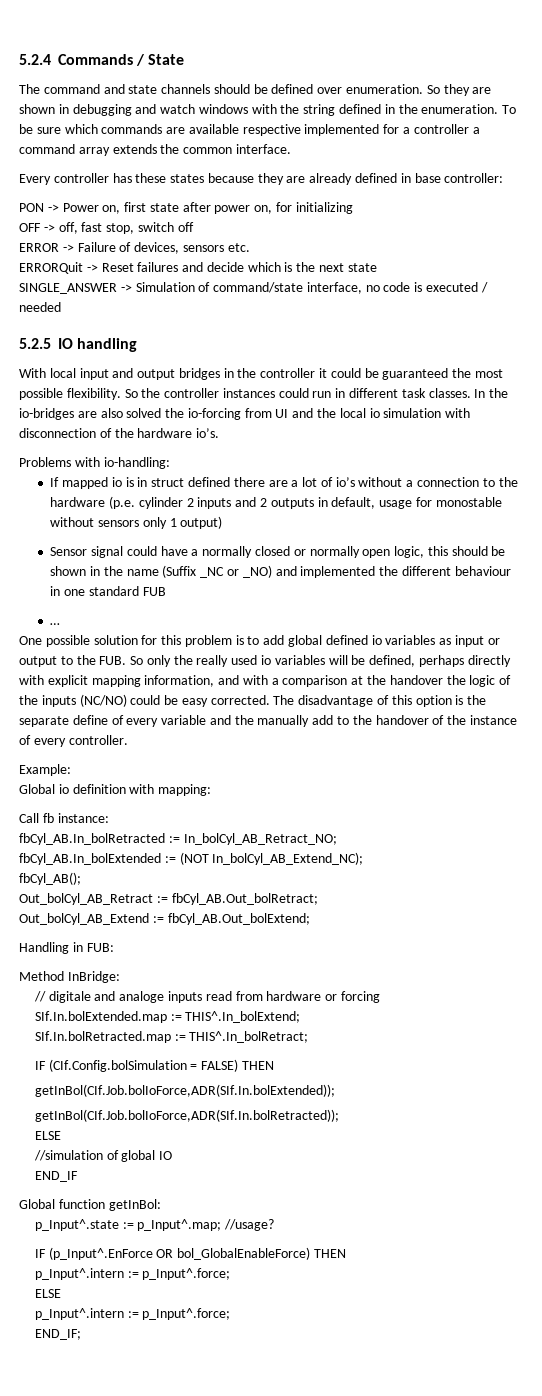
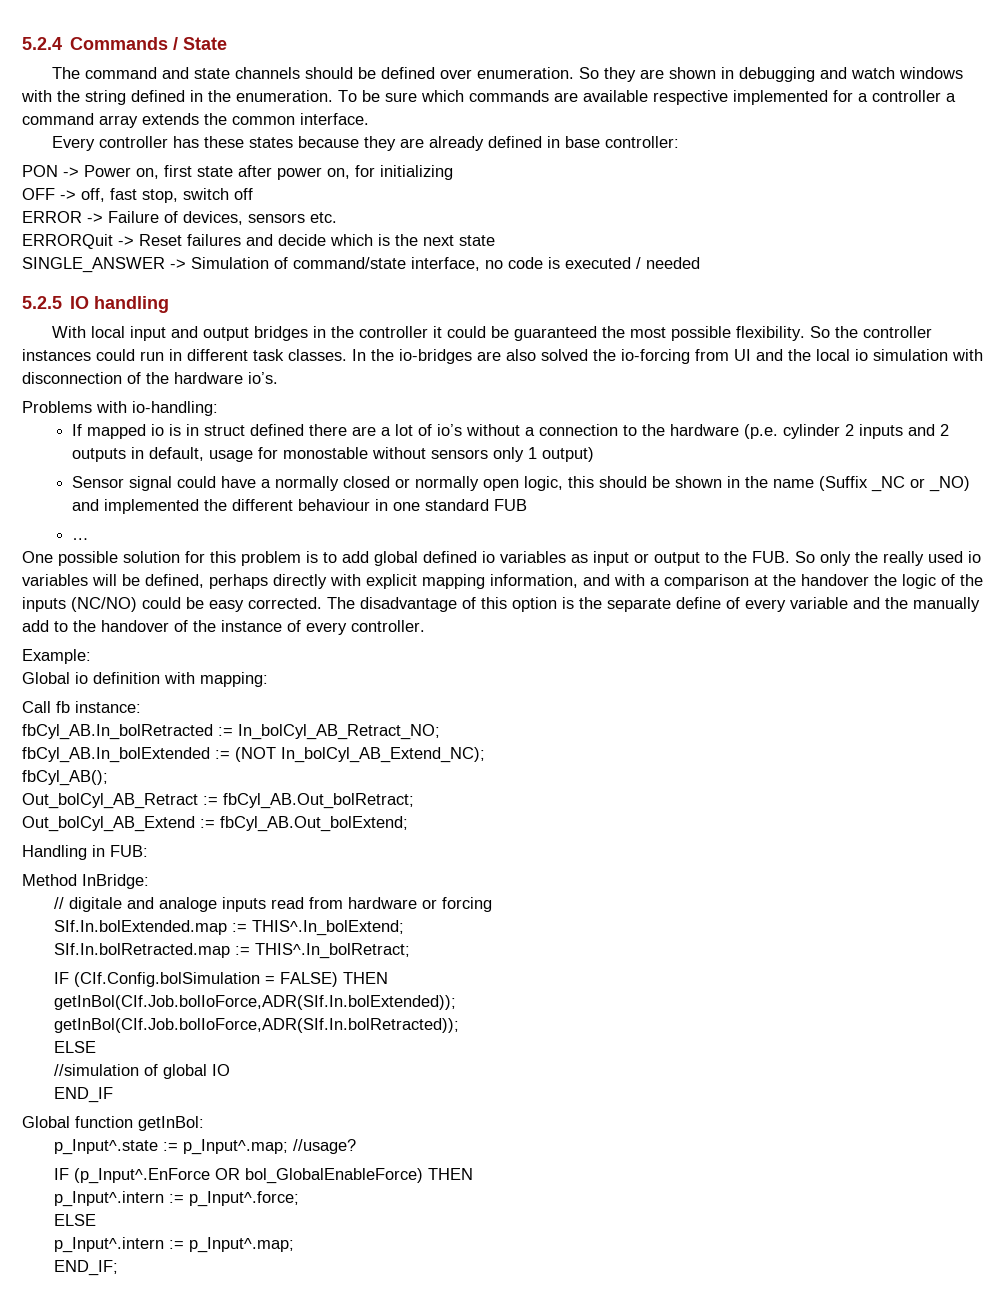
[142,1308,231,1320] p_Input^.force; -> [188,1237,294,1253] p_Input^.map;

